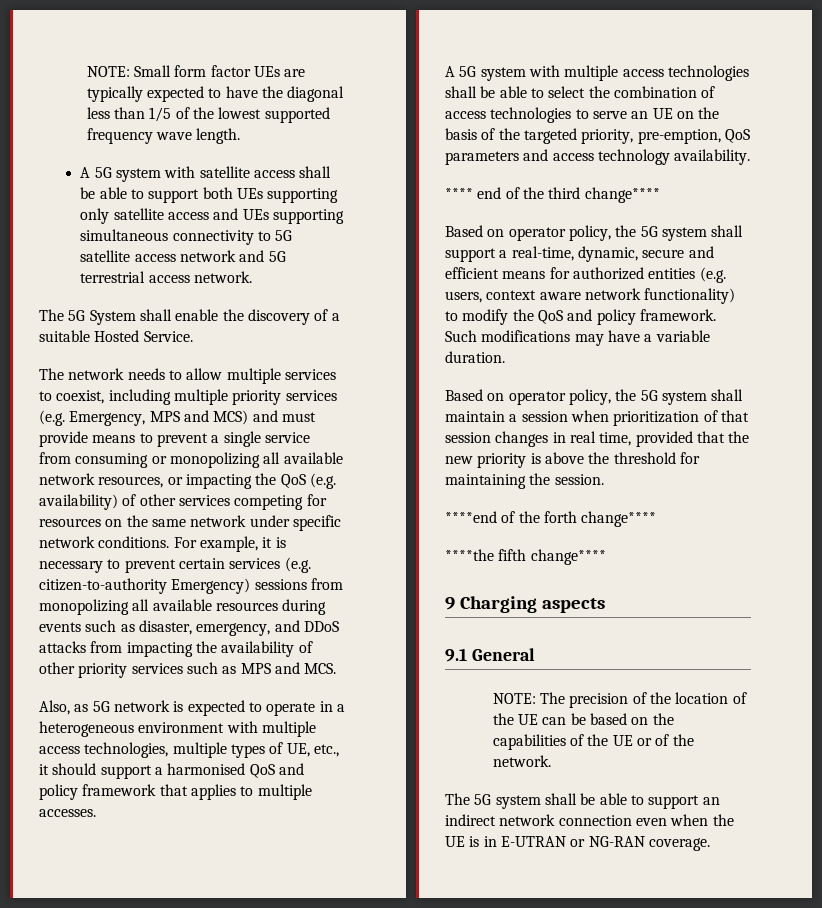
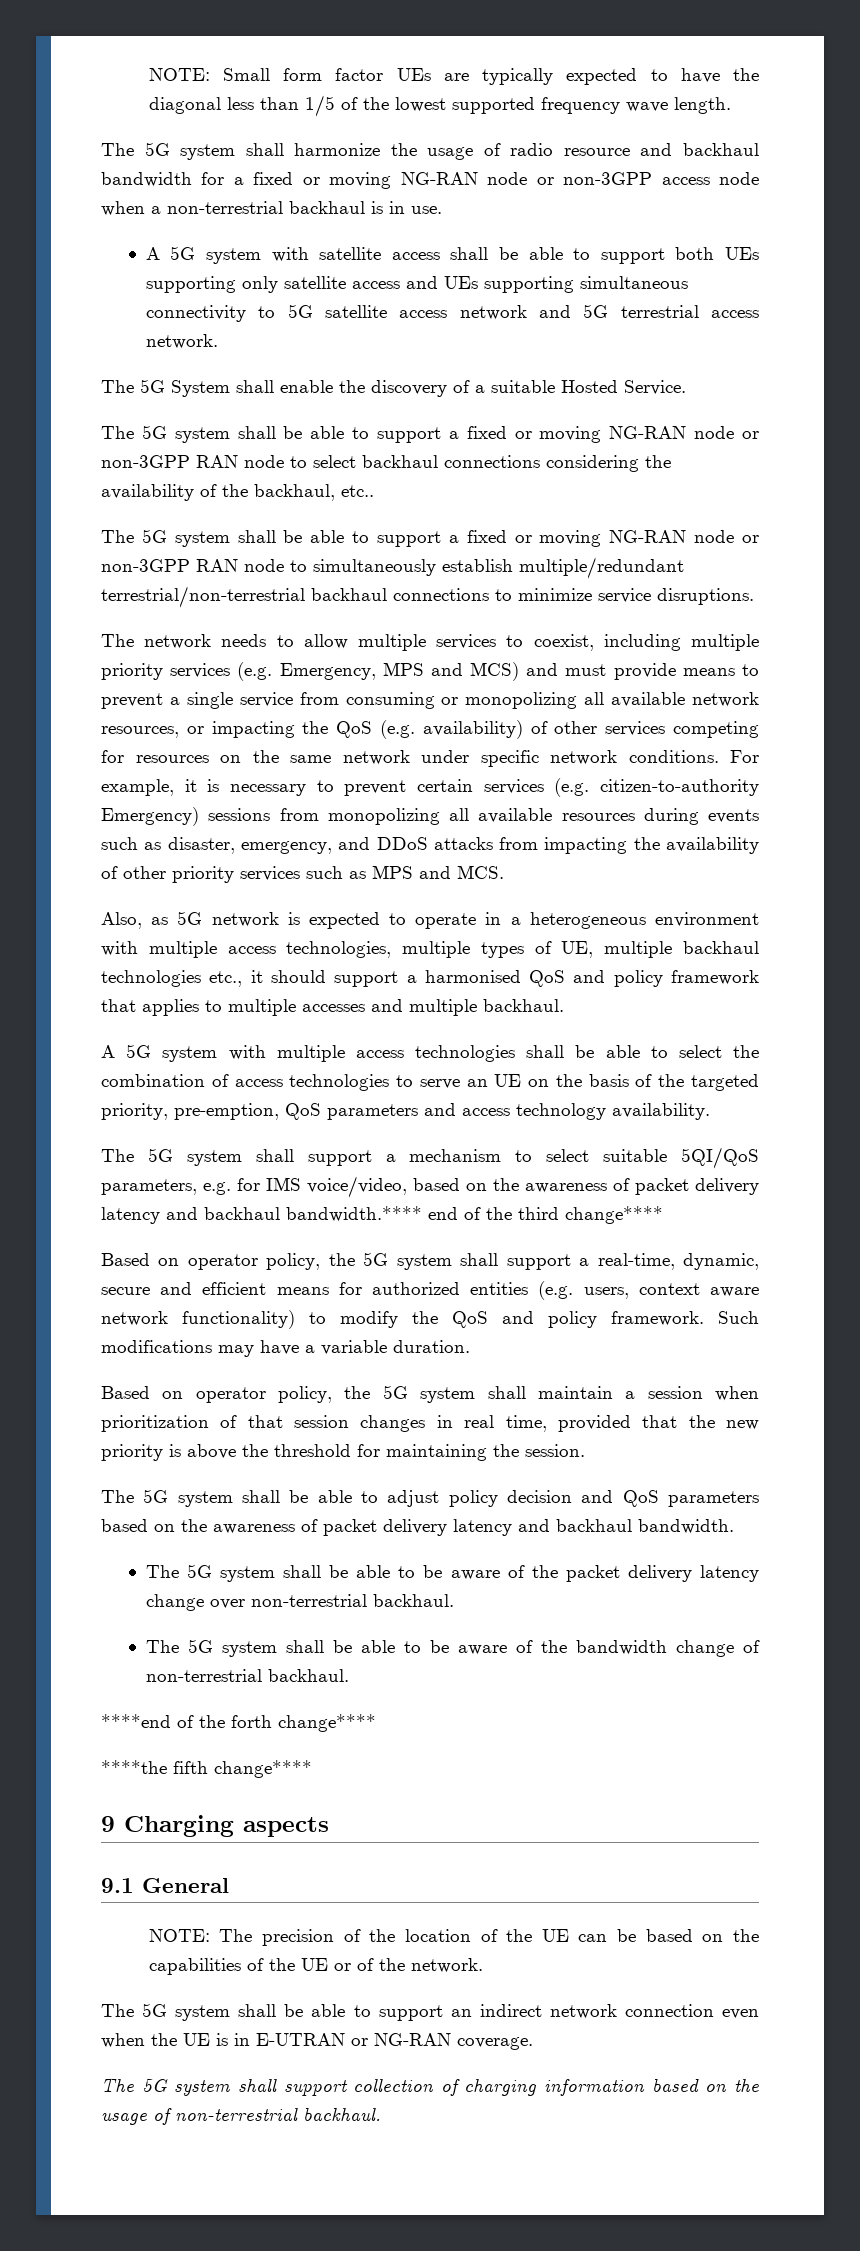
(241, 136) none -> [101,142,759,160] [101,172,759,189] [101,201,442,216] // The 5G system shall harmonize the usage of radio resource and backhaul bandwidth for a fixed or moving NG-RAN node or non-3GPP access node when a non-terrestrial backhaul is in use.
(193, 336) none -> [101,425,759,443] [101,455,671,472] [101,484,374,501] [101,529,759,547] [101,557,684,579] [101,586,754,608] // The 5G system shall be able to support a fixed or moving NG-RAN node or non-3GPP RAN node to select backhaul connections considering the availability of the backhaul, etc.. // The 5G system shall be able to support a fixed or moving NG-RAN node or non-3GPP RAN node to simultaneously establish multiple/redundant terrestrial/non-terrestrial backhaul connections to minimize service disruptions.
(310, 750) none -> [604,941,759,958] [101,970,201,987] multiple backhaul technologies
[39,809,96,817] accesses. -> [302,999,564,1016] accesses and multiple backhaul.
[445,188,473,199] **** -> [101,1147,759,1169] [101,1176,759,1198] [101,1206,422,1224] The 5G system shall support a mechanism to select suitable 5QI/QoS parameters, e.g. for IMS voice/video, based on the awareness of packet delivery latency and backhaul bandwidth.****
(604, 479) none -> [101,1489,759,1507] [101,1519,734,1536] [145,1564,759,1582] [145,1594,454,1611] [145,1639,761,1657] [145,1669,349,1682] // The 5G system shall be able to adjust policy decision and QoS parameters based on the awareness of packet delivery latency and backhaul bandwidth. // The 5G system shall be able to be aware of the packet delivery latency change over non-terrestrial backhaul. // The 5G system shall be able to be aware of the bandwidth change of non-terrestrial backhaul.
(710, 844) none -> [101,2078,759,2096] [101,2107,381,2125] // The 5G system shall support collection of charging information based on the usage of non-terrestrial backhaul.

